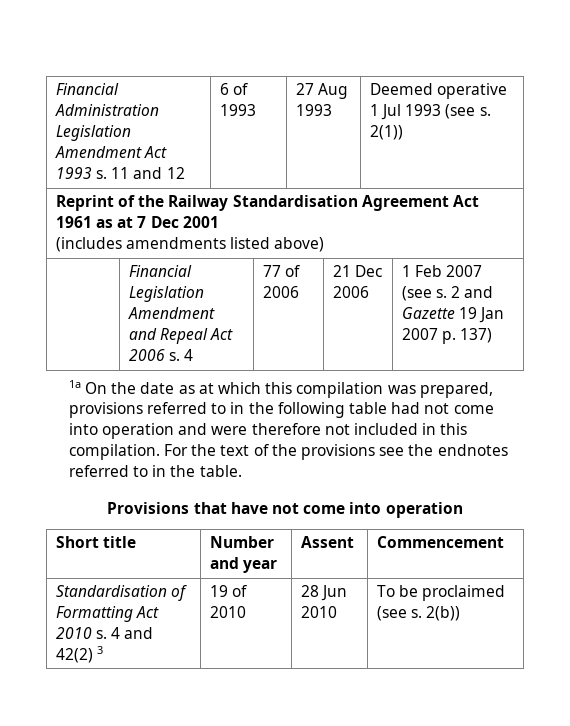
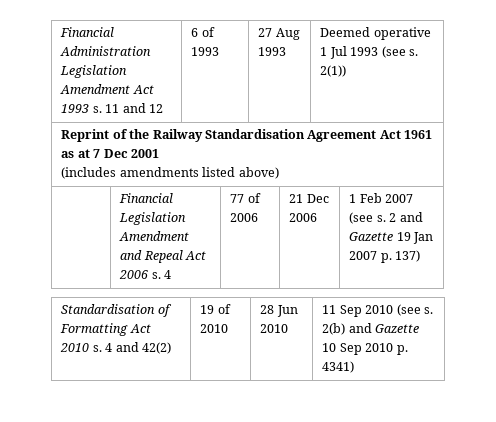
[68,380,493,398] [68,402,494,418] [68,423,468,439] [68,444,508,460] [68,465,242,477] [107,502,463,518] [55,536,136,548] [209,536,274,548] [209,557,277,573] [300,536,354,548] [376,536,504,548] // 1a On the date as at which this compilation was prepared, provisions referred to in the following table had not come into operation and were therefore not included in this compilation. For the text of the provisions see the endnotes referred to in the table. // Provisions that have not come into operation // Short title | Number and year | Assent | Commencement -> (421, 256) none
[96,646,103,654] 3 -> (171, 348) none
[376,585,506,601] [376,606,461,621] To be proclaimed (see s. 2(b)) -> [322,304,433,317] [322,323,420,335] [322,343,408,355] [322,361,355,373] 11 Sep 2010 (see s. 2(b) and Gazette 10 Sep 2010 p. 4341)

